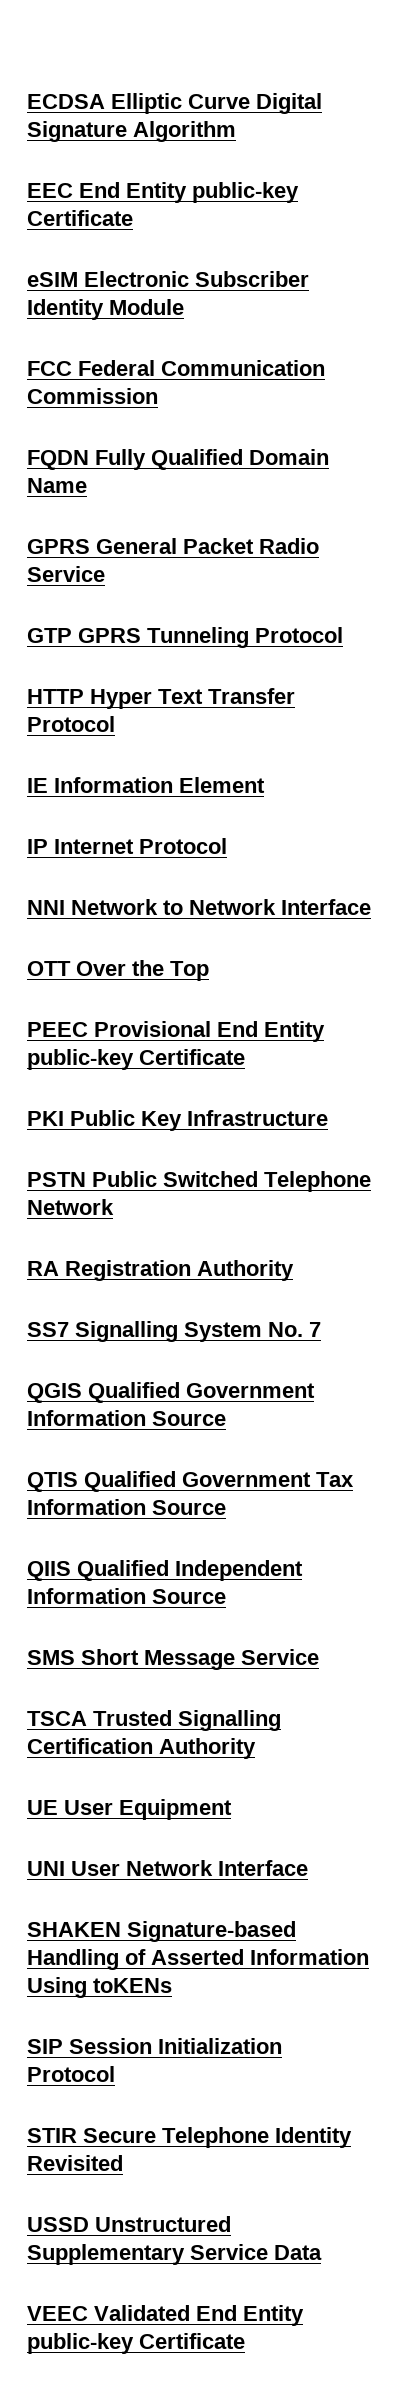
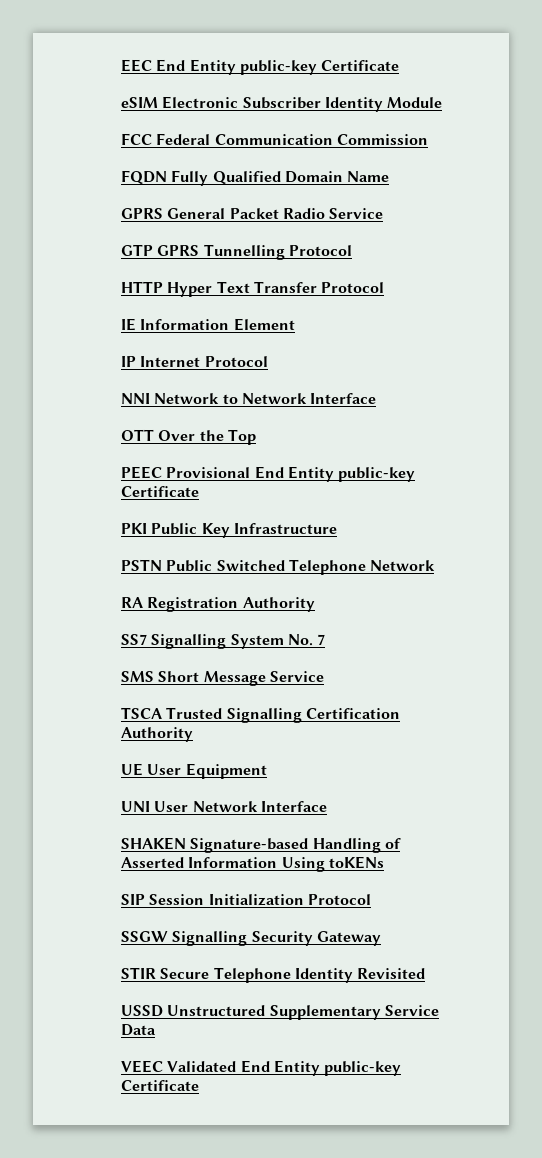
[27,93,322,114] [27,121,236,142] ECDSA Elliptic Curve Digital Signature Algorithm // -> (121, 65) none
[147,627,249,648] Tunneling -> [203,244,285,260] Tunnelling
[27,1382,315,1403] [27,1410,226,1426] [27,1471,354,1492] [27,1499,226,1515] [27,1560,303,1581] [27,1588,226,1604] // QGIS Qualified Government Information Source // QTIS Qualified Government Tax Information Source // QIIS Qualified Independent Information Source -> (326, 639) none
(115, 2074) none -> [121,931,381,946] // SSGW Signalling Security Gateway

